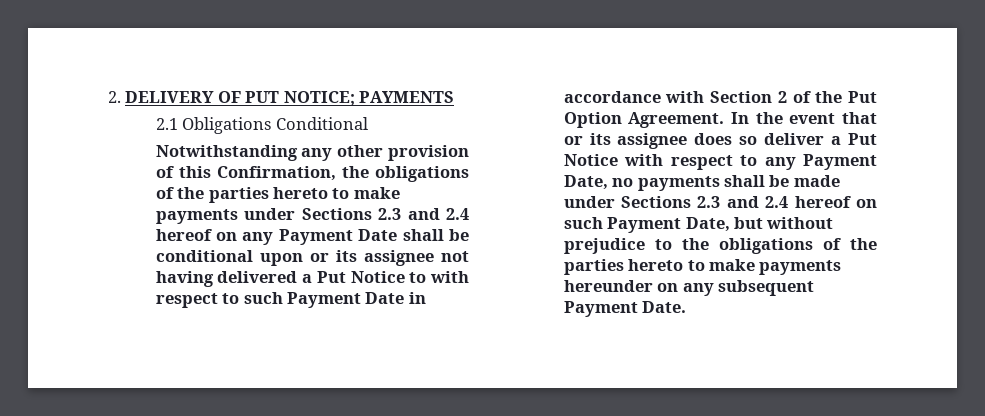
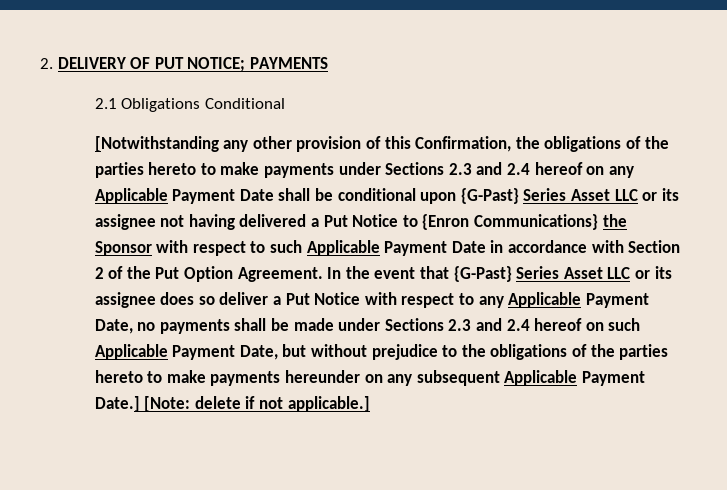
[155,145,298,161] Notwithstanding -> [94,136,219,152] [Notwithstanding
(274, 238) none -> [94,188,168,204] Applicable
(303, 259) none -> [460,188,638,204] {G-Past} Series Asset LLC
(427, 277) none -> [422,214,627,230] [94,241,152,256] {Enron Communications} the Sponsor
(283, 298) none -> [306,240,380,256] Applicable
(877, 118) none -> [453,266,631,282] {G-Past} Series Asset LLC
(796, 163) none -> [508,292,582,308] Applicable
(603, 223) none -> [94,344,168,360] Applicable
[563,301,687,317] Payment Date. -> [504,370,645,386] [94,396,370,412] Applicable Payment Date.] [Note: delete if not applicable.]

